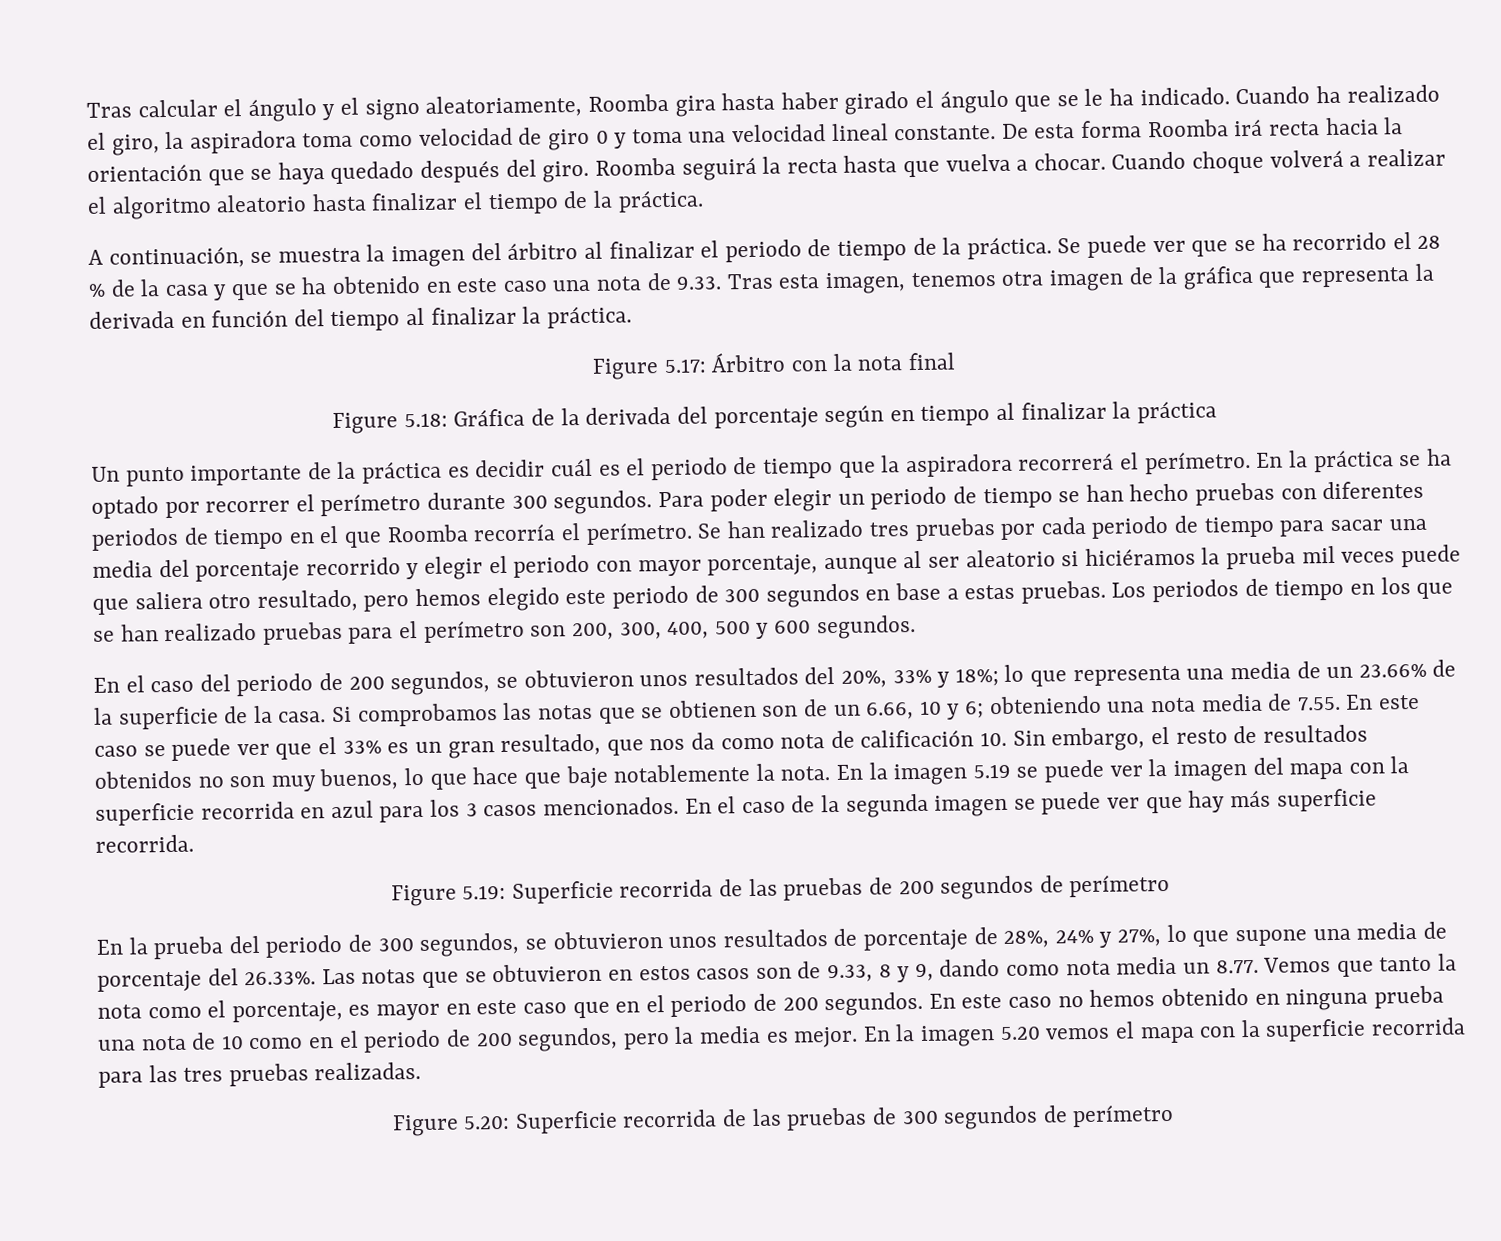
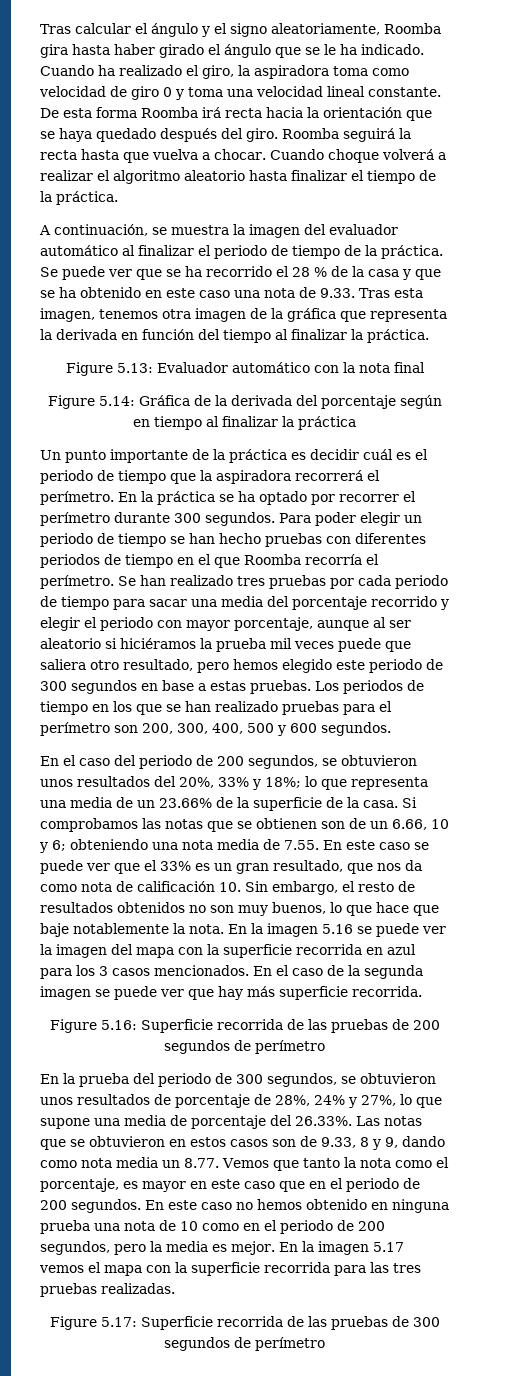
[507,242,579,260] árbitro -> [329,224,398,235] [40,245,118,256] evaluador automático
[663,352,787,374] 5.17: Árbitro -> [116,362,310,373] 5.13: Evaluador automático
[403,412,448,428] 5.18: -> [98,396,135,406] 5.14:
[972,763,1011,779] 5.19 -> [322,924,353,934] 5.16
[462,884,507,900] 5.19: -> [100,1020,137,1030] 5.16:
[999,1026,1041,1041] 5.20 -> [372,1242,404,1252] 5.17
[463,1115,511,1130] 5.20: -> [100,1317,137,1327] 5.17:

